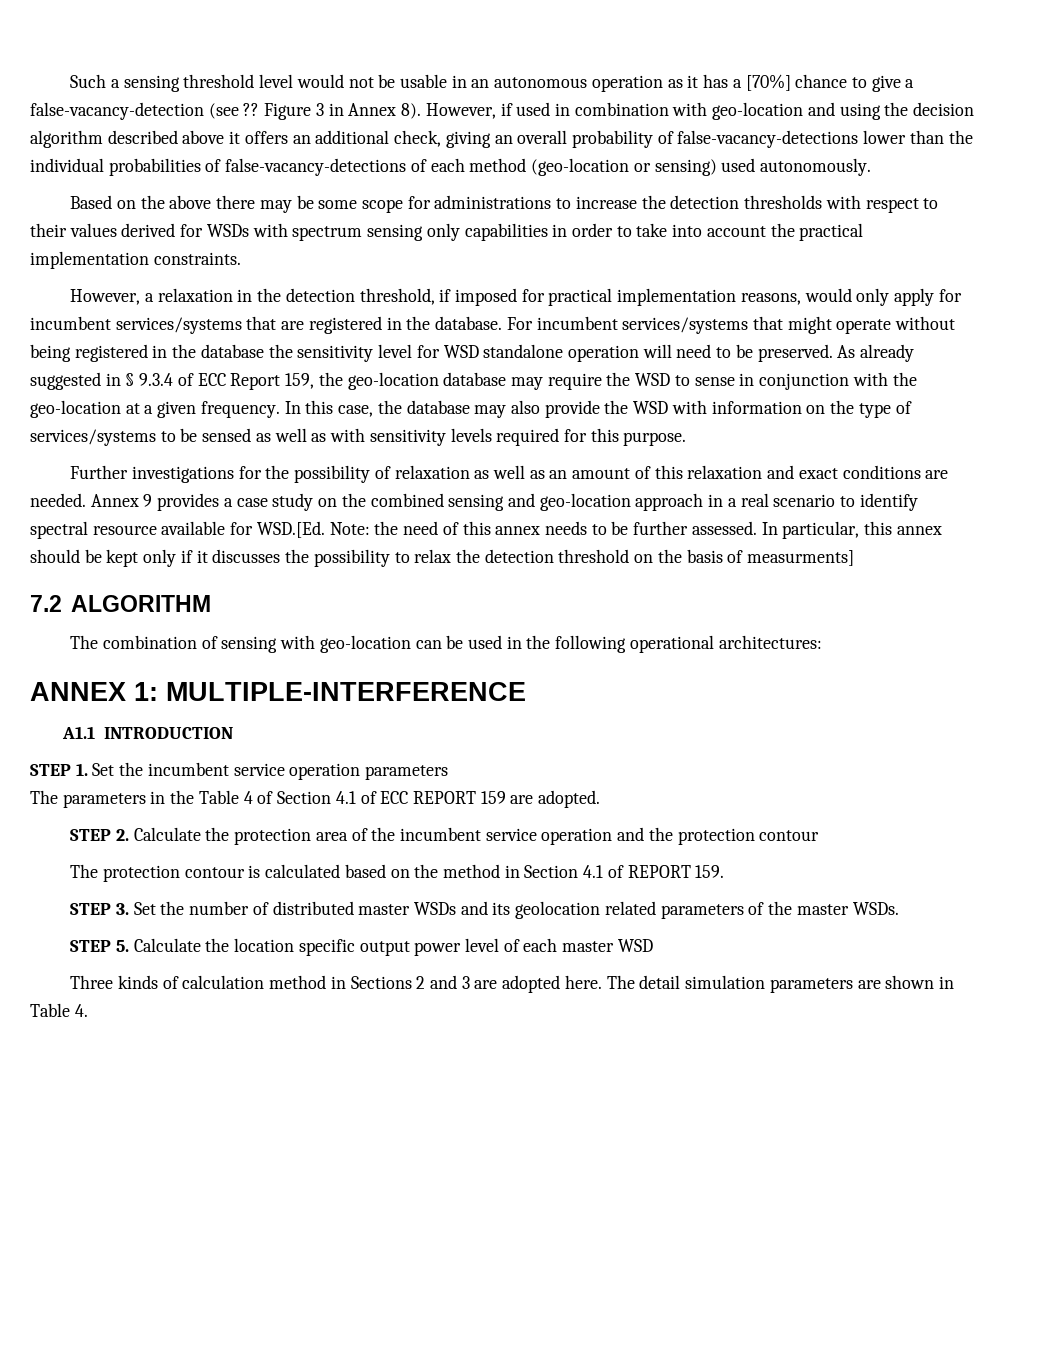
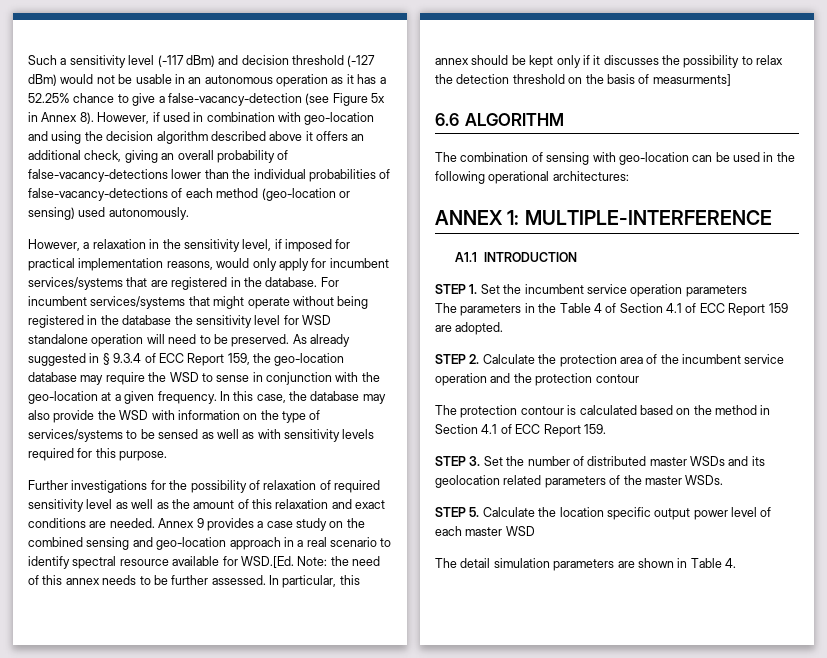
[123,74,294,92] sensing threshold level -> [69,55,376,68] [28,74,57,86] sensitivity level (-117 dBm) and decision threshold (-127 dBm)
[745,74,791,91] [70%] -> [28,93,70,103] 52.25%
[243,103,324,120] ?? Figure 3 -> [332,93,385,106] Figure 5x
[70,195,939,213] [30,223,864,241] [30,251,241,269] // Based on the above there may be some scope for administrations to increase the detection thresholds with respect to their values derived for WSDs with spectrum sensing only capabilities in order to take into account the practical implementation constraints. -> (189, 213) none
[285,288,435,305] detection threshold, -> [183,239,272,252] sensitivity level,
[474,465,568,479] as well as an -> [319,480,380,493] [28,499,190,512] of required sensitivity level as well as the
[30,595,62,612] 7.2 -> [435,113,459,126] 6.6
[412,791,476,804] REPORT -> [728,303,766,316] Report
[627,865,691,878] REPORT -> [515,424,581,437] ECC Report
[70,975,602,993] Three kinds of calculation method in Sections 2 and 3 are adopted here. -> (535, 531) none

